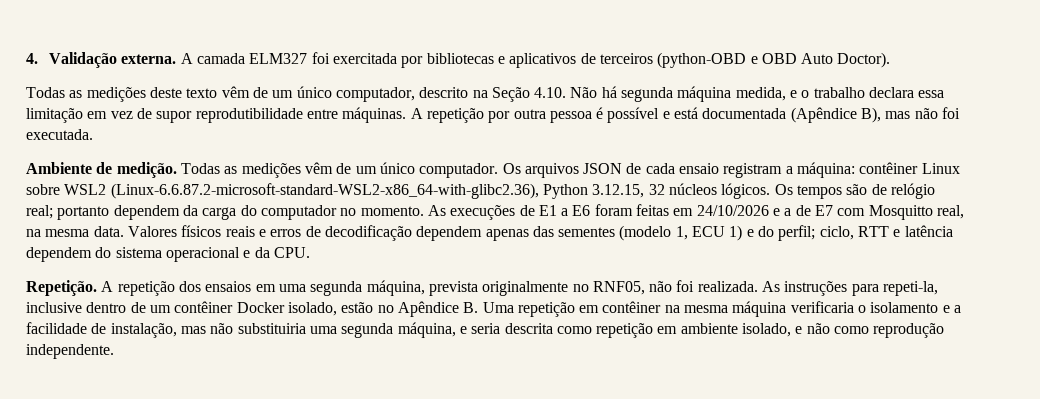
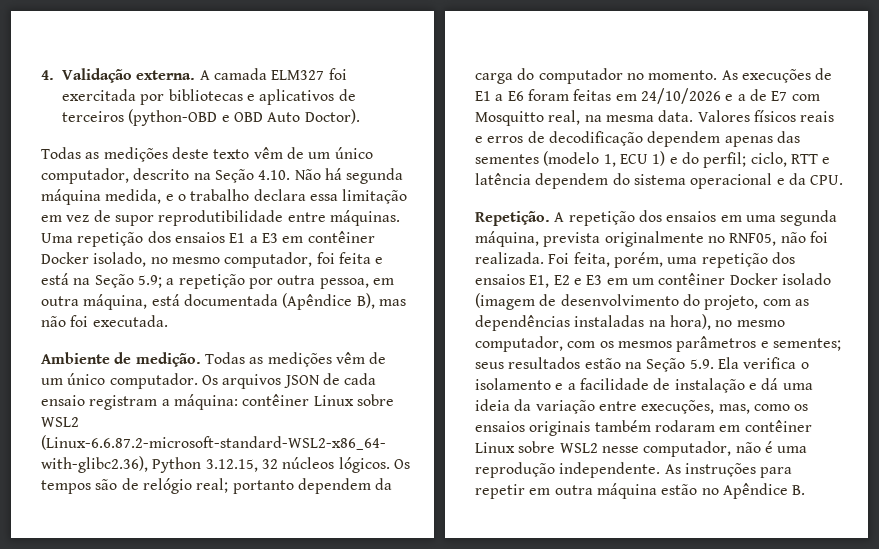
[410,107,670,123] A repetição por outra pessoa é possível e -> [41,231,375,247] [41,252,384,268] [41,273,394,289] [41,294,148,310] Uma repetição dos ensaios E1 a E3 em contêiner Docker isolado, no mesmo computador, foi feita e está na Seção 5.9; a repetição por outra pessoa, em outra máquina,
[762,281,939,296] [26,301,854,317] As instruções para repeti-la, inclusive dentro de um contêiner Docker isolado, estão no Apêndice B. Uma repetição em contêiner na mesma máquina verificaria -> [548,252,795,268] [475,273,831,288] [475,293,809,310] [475,314,785,331] [475,336,841,352] [475,357,797,372] Foi feita, porém, uma repetição dos ensaios E1, E2 e E3 em um contêiner Docker isolado (imagem de desenvolvimento do projeto, com as dependências instaladas na hora), no mesmo computador, com os mesmos parâmetros e sementes; seus resultados estão na Seção 5.9. Ela verifica
[110,322,945,338] [26,344,114,359] instalação, mas não substituiria uma segunda máquina, e seria descrita como repetição em ambiente isolado, e não como reprodução independente. -> [674,378,813,393] [475,399,809,414] [475,420,812,436] [475,441,808,457] [475,462,793,478] [475,483,806,499] instalação e dá uma ideia da variação entre execuções, mas, como os ensaios originais também rodaram em contêiner Linux sobre WSL2 nesse computador, não é uma reprodução independente. As instruções para repetir em outra máquina estão no Apêndice B.

